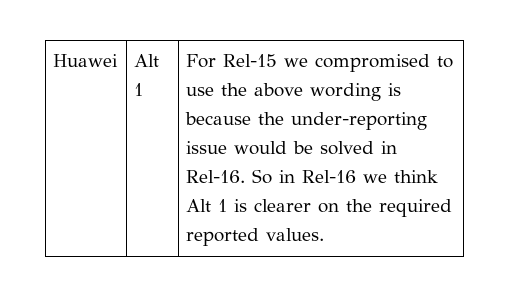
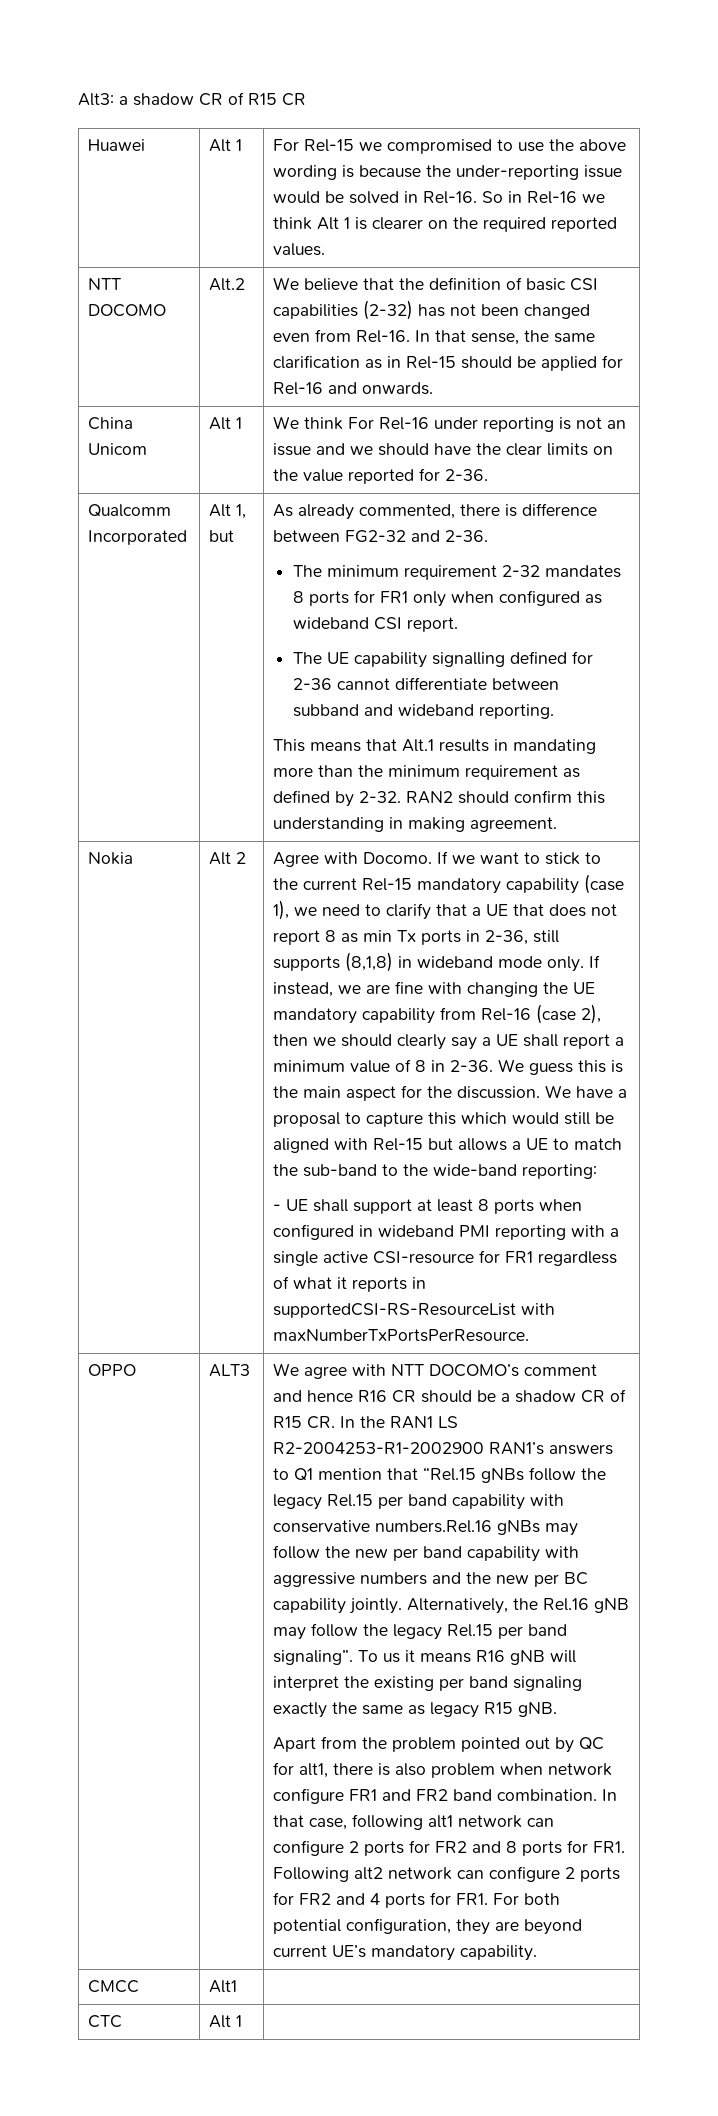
(53, 60) none -> [78,92,306,106] Alt3: a shadow CR of R15 CR //
(325, 234) none -> [88,278,122,290] [88,304,167,317] [209,278,246,291] [273,277,599,291] [273,300,591,320] [273,329,596,345] [273,355,624,371] [273,382,434,395] [88,417,134,430] [88,443,148,455] [209,417,243,430] [273,416,627,432] [273,443,614,456] [273,468,489,484] [88,504,172,517] [88,530,188,545] [209,504,247,519] [209,530,235,542] [273,503,598,520] [273,530,489,543] [292,565,621,580] [292,590,602,607] [292,617,458,632] [292,651,593,668] [292,677,559,690] [292,704,554,719] [273,739,597,754] [273,765,581,780] [273,790,606,807] [273,817,558,832] [88,852,134,865] [209,852,247,865] [273,851,602,867] [273,874,625,894] [273,900,618,920] [273,930,560,945] [273,952,601,972] [273,981,596,997] [273,1004,602,1024] [273,1034,625,1050] [273,1059,624,1075] [273,1085,628,1101] [273,1112,615,1127] [273,1138,623,1153] [273,1164,598,1179] [273,1199,583,1214] [273,1224,620,1240] [273,1250,618,1266] [273,1276,427,1292] [273,1303,556,1318] [273,1329,530,1342] [88,1364,137,1376] [209,1364,251,1377] [273,1363,598,1379] [273,1389,627,1403] [273,1416,459,1429] [273,1442,614,1455] [273,1467,607,1483] [273,1494,565,1510] [273,1520,579,1536] [273,1545,580,1562] [273,1572,589,1587] [273,1598,630,1614] [273,1623,568,1640] [273,1650,577,1665] [273,1676,583,1691] [273,1702,558,1718] [273,1736,605,1753] [273,1762,613,1778] [273,1788,618,1804] [273,1814,555,1830] [273,1840,626,1856] [273,1866,621,1882] [273,1892,561,1908] [273,1918,583,1935] [273,1945,538,1961] [88,1980,140,1993] [209,1980,238,1993] [88,2015,123,2028] [209,2015,243,2028] // NTT DOCOMO | Alt.2 | We believe that the definition of basic CSI capabilities (2-32) has not been changed even from Rel-16. In that sense, the same clarification as in Rel-15 should be applied for Rel-16 and onwards. // China Unicom | Alt 1 | We think For Rel-16 under reporting is not an issue and we should have the clear limits on the value reported for 2-36. // Qualcomm Incorporated | Alt 1, but | As already commented, there is difference between FG2-32 and 2-36. // The minimum requirement 2-32 mandates 8 ports for FR1 only when configured as wideband CSI report. // The UE capability signalling defined for 2-36 cannot differentiate between subband and wideband reporting. // This means that Alt.1 results in mandating more than the minimum requirement as defined by 2-32. RAN2 should confirm this understanding in making agreement. // Nokia | Alt 2 | Agree with Docomo. If we want to stick to the current Rel-15 mandatory capability (case 1), we need to clarify that a UE that does not report 8 as min Tx ports in 2-36, still supports (8,1,8) in wideband mode only. If instead, we are fine with changing the UE mandatory capability from Rel-16 (case 2), then we should clearly say a UE shall report a minimum value of 8 in 2-36. We guess this is the main aspect for the discussion. We have a proposal to capture this which would still be aligned with Rel-15 but allows a UE to match the sub-band to the wide-band reporting: // - UE shall support at least 8 ports when configured in wideband PMI reporting with a single active CSI-resource for FR1 regardless of what it reports in supportedCSI-RS-ResourceList with maxNumberTxPortsPerResource. // OPPO | ALT3 | We agree with NTT DOCOMO’s comment and hence R16 CR should be a shadow CR of R15 CR. In the RAN1 LS R2-2004253-R1-2002900 RAN1’s answers to Q1 mention that “Rel.15 gNBs follow the legacy Rel.15 per band capability with conservative numbers.Rel.16 gNBs may follow the new per band capability with aggressive numbers and the new per BC capability jointly. Alternatively, the Rel.16 gNB may follow the legacy Rel.15 per band signaling”. To us it means R16 gNB will interpret the existing per band signaling exactly the same as legacy R15 gNB. // Apart from the problem pointed out by QC for alt1, there is also problem when network configure FR1 and FR2 band combination. In that case, following alt1 network can configure 2 ports for FR2 and 8 ports for FR1. Following alt2 network can configure 2 ports for FR2 and 4 ports for FR1. For both potential configuration, they are beyond current UE’s mandatory capability. // CMCC | Alt1 | // CTC | Alt 1 |

